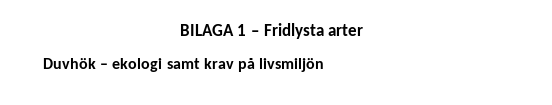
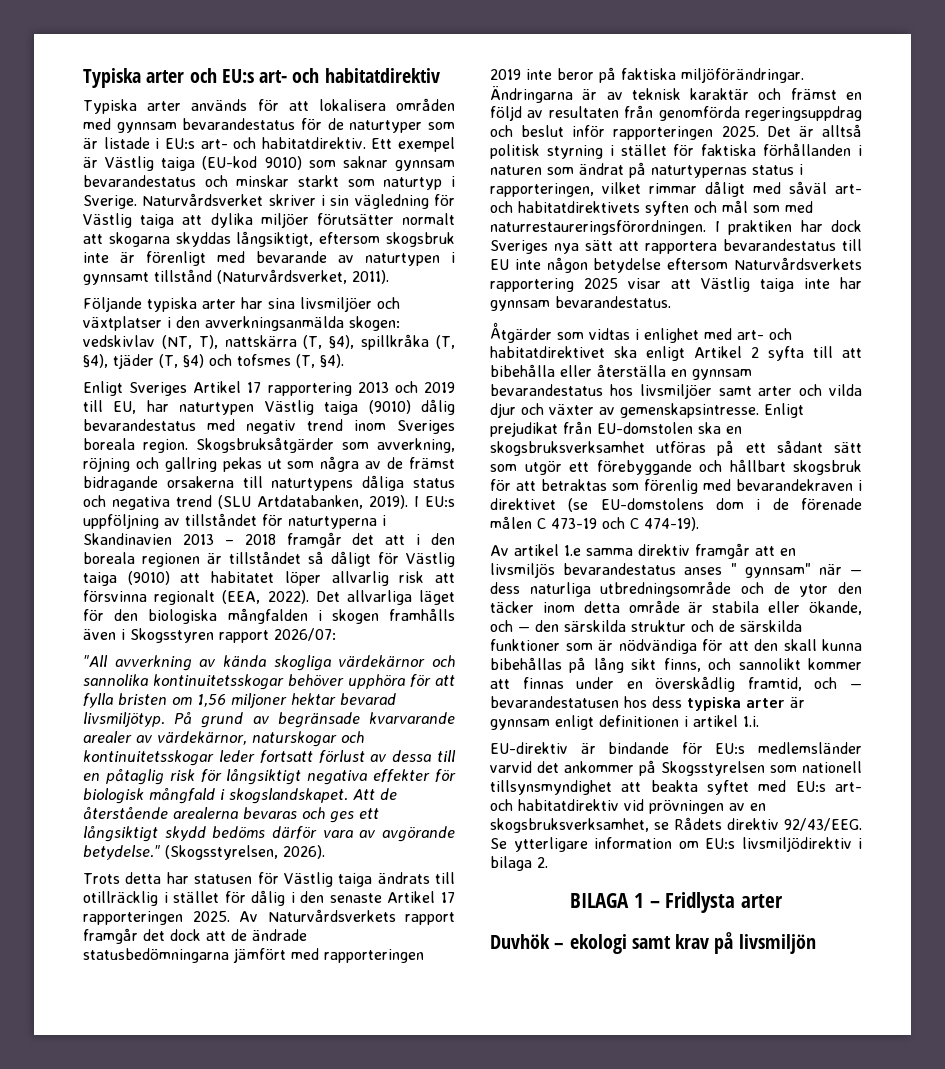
(179, 30) none -> [83,68,440,88] [83,98,455,114] [83,118,455,133] [83,137,455,152] [83,156,455,171] [83,175,456,190] [83,193,455,209] [83,213,455,228] [83,231,456,247] [83,251,455,266] [83,269,389,285] [83,297,400,312] [83,316,400,331] [83,334,455,350] [83,354,344,369] [83,381,456,396] [83,399,455,415] [83,419,455,434] [83,437,455,453] [83,456,456,472] [83,475,456,491] [83,495,455,510] [83,513,386,529] [83,532,455,548] [83,551,455,567] [83,571,456,586] [83,590,455,605] [83,608,455,624] [83,628,336,643] [83,655,455,671] [83,674,455,690] [83,693,396,708] [83,712,455,728] [83,731,364,747] [83,750,456,766] [83,769,456,785] [83,788,397,804] [83,807,379,823] [83,826,455,842] [83,845,325,860] [83,872,455,887] [83,890,455,906] [83,909,455,925] [83,928,307,944] [83,948,424,963] [490,67,804,83] [490,86,862,103] [490,105,862,121] [490,124,862,140] [490,143,862,159] [490,162,803,178] [490,181,862,197] [490,200,813,216] [490,220,862,235] [490,239,862,254] [490,257,862,273] [490,277,862,292] [490,296,671,311] [490,322,792,343] [490,346,862,361] [490,364,752,380] [490,384,862,399] [490,403,804,418] [490,421,742,437] [490,440,862,456] [490,459,862,475] [490,479,862,494] [490,498,862,512] [490,516,699,531] [490,543,796,559] [490,563,862,578] [490,581,862,597] [490,600,862,615] [490,620,802,632] [490,639,862,654] [490,657,862,673] [490,676,862,692] [490,696,805,711] [490,715,759,730] [490,742,862,754] [490,760,862,776] [490,780,862,795] [490,799,766,814] [490,817,862,833] [490,837,862,852] [490,856,548,871] Typiska arter och EU:s art- och habitatdirektiv // Typiska arter används för att lokalisera områden med gynnsam bevarandestatus för de naturtyper som är listade i EU:s art- och habitatdirektiv. Ett exempel är Västlig taiga (EU-kod 9010) som saknar gynnsam bevarandestatus och minskar starkt som naturtyp i Sverige. Naturvårdsverket skriver i sin vägledning för Västlig taiga att dylika miljöer förutsätter normalt att skogarna skyddas långsiktigt, eftersom skogsbruk inte är förenligt med bevarande av naturtypen i gynnsamt tillstånd (Naturvårdsverket, 2011). // Följande typiska arter har sina livsmiljöer och växtplatser i den avverkningsanmälda skogen: vedskivlav (NT, T), nattskärra (T, §4), spillkråka (T, §4), tjäder (T, §4) och tofsmes (T, §4). // Enligt Sveriges Artikel 17 rapportering 2013 och 2019 till EU, har naturtypen Västlig taiga (9010) dålig bevarandestatus med negativ trend inom Sveriges boreala region. Skogsbruksåtgärder som avverkning, röjning och gallring pekas ut som några av de främst bidragande orsakerna till naturtypens dåliga status och negativa trend (SLU Artdatabanken, 2019). I EU:s uppföljning av tillståndet för naturtyperna i Skandinavien 2013 – 2018 framgår det att i den boreala regionen är tillståndet så dåligt för Västlig taiga (9010) att habitatet löper allvarlig risk att försvinna regionalt (EEA, 2022). Det allvarliga läget för den biologiska mångfalden i skogen framhålls även i Skogsstyren rapport 2026/07: // "All avverkning av kända skogliga värdekärnor och sannolika kontinuitetsskogar behöver upphöra för att fylla bristen om 1,56 miljoner hektar bevarad livsmiljötyp. På grund av begränsade kvarvarande arealer av värdekärnor, naturskogar och kontinuitetsskogar leder fortsatt förlust av dessa till en påtaglig risk för långsiktigt negativa effekter för biologisk mångfald i skogslandskapet. Att de återstående arealerna bevaras och ges ett långsiktigt skydd bedöms därför vara av avgörande betydelse." (Skogsstyrelsen, 2026). // Trots detta har statusen för Västlig taiga ändrats till otillräcklig i stället för dålig i den senaste Artikel 17 rapporteringen 2025. Av Naturvårdsverkets rapport framgår det dock att de ändrade statusbedömningarna jämfört med rapporteringen 2019 inte beror på faktiska miljöförändringar. Ändringarna är av teknisk karaktär och främst en följd av resultaten från genomförda regeringsuppdrag och beslut inför rapporteringen 2025. Det är alltså politisk styrning i stället för faktiska förhållanden i naturen som ändrat på naturtypernas status i rapporteringen, vilket rimmar dåligt med såväl art- och habitatdirektivets syften och mål som med naturrestaureringsförordningen. I praktiken har dock Sveriges nya sätt att rapportera bevarandestatus till EU inte någon betydelse eftersom Naturvårdsverkets rapportering 2025 visar att Västlig taiga inte har gynnsam bevarandestatus. // Åtgärder som vidtas i enlighet med art- och habitatdirektivet ska enligt Artikel 2 syfta till att bibehålla eller återställa en gynnsam bevarandestatus hos livsmiljöer samt arter och vilda djur och växter av gemenskapsintresse. Enligt prejudikat från EU-domstolen ska en skogsbruksverksamhet utföras på ett sådant sätt som utgör ett förebyggande och hållbart skogsbruk för att betraktas som förenlig med bevarandekraven i direktivet (se EU-domstolens dom i de förenade målen C 473-19 och C 474-19). // Av artikel 1.e samma direktiv framgår att en livsmiljös bevarandestatus anses " gynnsam" när — dess naturliga utbredningsområde och de ytor den täcker inom detta område är stabila eller ökande, och — den särskilda struktur och de särskilda funktioner som är nödvändiga för att den skall kunna bibehållas på lång sikt finns, och sannolikt kommer att finnas under en överskådlig framtid, och — bevarandestatusen hos dess typiska arter är gynnsam enligt definitionen i artikel 1.i. // EU-direktiv är bindande för EU:s medlemsländer varvid det ankommer på Skogsstyrelsen som nationell tillsynsmyndighet att beakta syftet med EU:s art- och habitatdirektiv vid prövningen av en skogsbruksverksamhet, se Rådets direktiv 92/43/EEG. Se ytterligare information om EU:s livsmiljödirektiv i bilaga 2. //

